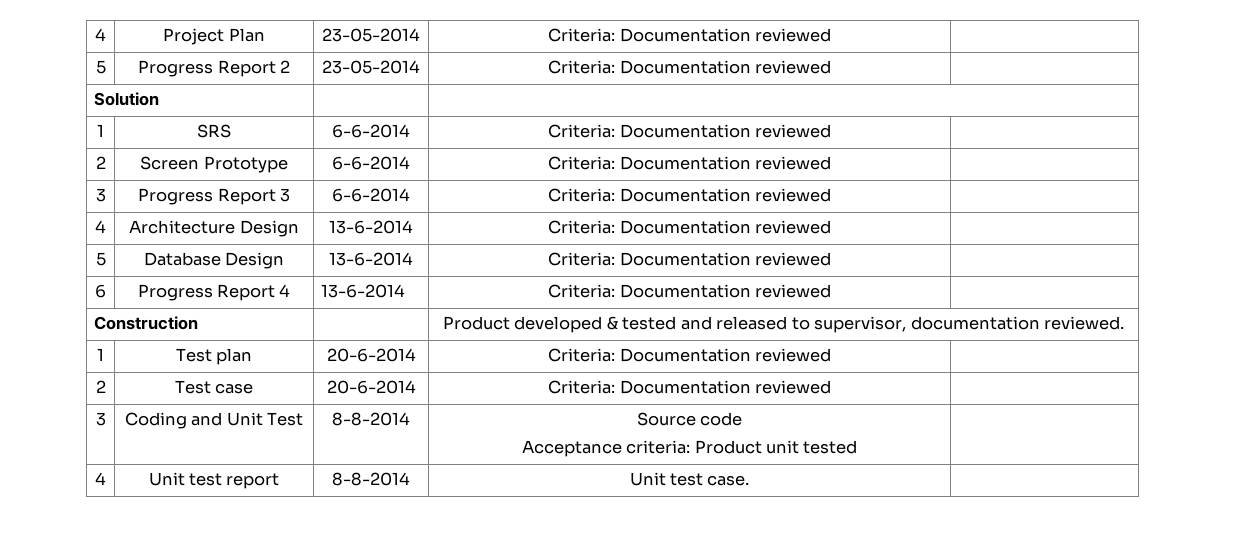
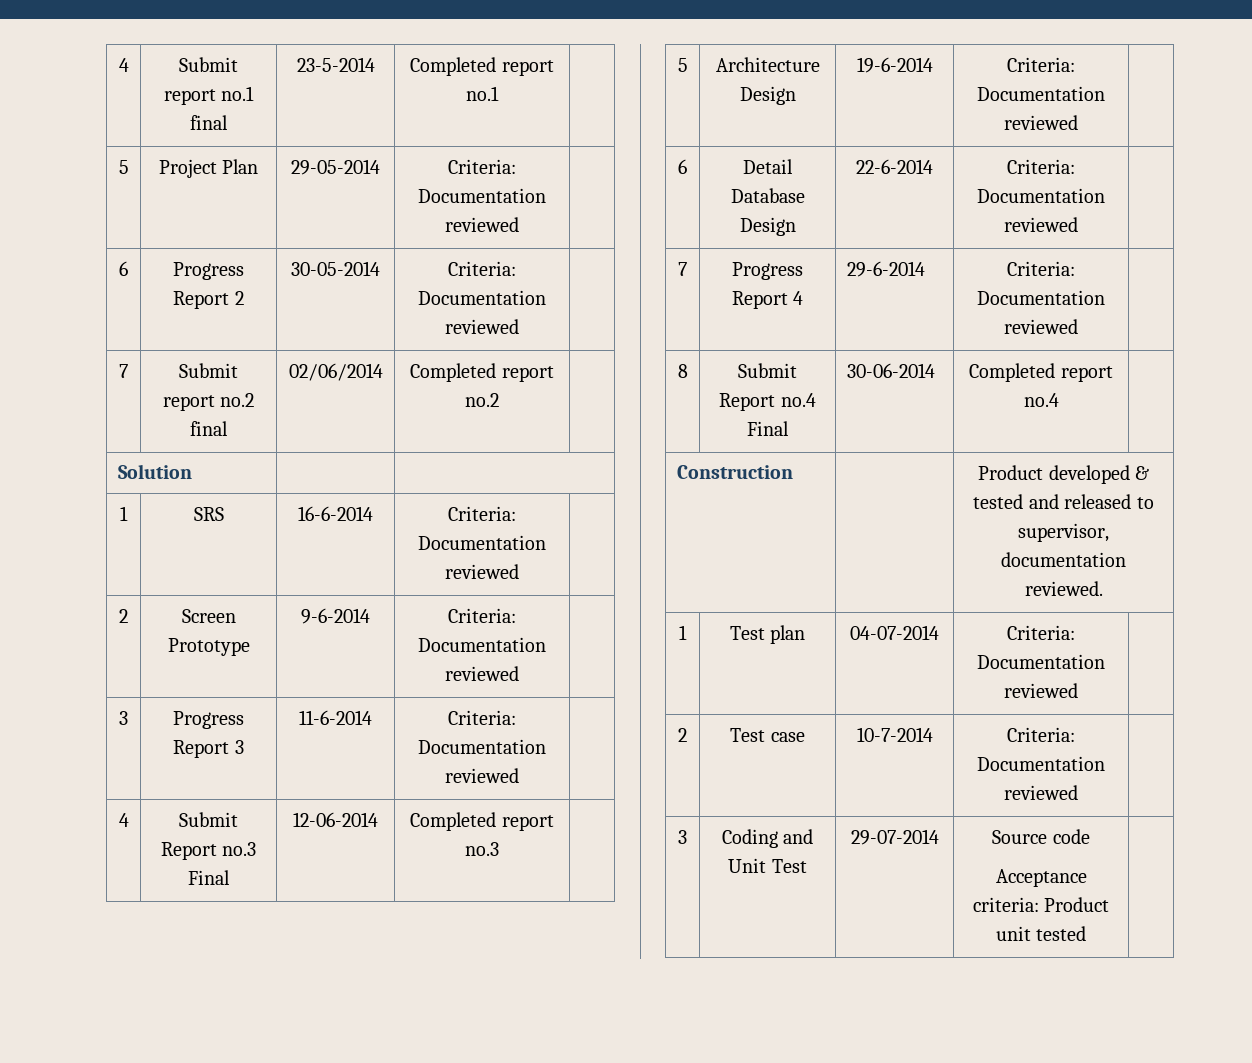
[95,28,106,41] 4 -> [118,58,129,72] [179,57,238,72] [163,86,255,105] [190,115,228,130] [296,57,375,72] [410,57,554,76] [466,86,499,101] [118,160,129,174] 4 | Submit report no.1 final | 23-5-2014 | Completed report no.1 | // 5
[322,28,420,42] [548,28,831,42] [95,60,106,74] 23-05-2014 | Criteria: Documentation reviewed | // 5 -> [291,159,380,175] [448,159,516,174] [418,188,546,203] [445,217,519,232] [119,261,128,276] 29-05-2014 | Criteria: Documentation reviewed | // 6
[322,60,420,74] [548,60,831,74] 23-05-2014 | Criteria: Documentation reviewed | -> [291,261,380,276] [448,261,516,276] [418,290,546,305] [445,319,519,334] [119,364,128,378] [179,363,238,378] [162,393,255,411] [190,421,228,436] [288,363,383,381] [410,363,554,382] [465,393,499,407] 30-05-2014 | Criteria: Documentation reviewed | // 7 | Submit report no.2 final | 02/06/2014 | Completed report no.2 |
[332,124,410,138] 6-6-2014 -> [298,506,373,521] 16-6-2014
[332,156,410,170] 6-6-2014 -> [301,608,370,624] 9-6-2014
[332,188,410,202] 6-6-2014 -> [299,710,372,725] 11-6-2014
[129,220,299,237] [329,220,413,234] [548,220,831,234] [95,252,106,266] [143,252,285,269] [329,252,413,266] [548,252,831,266] [95,284,106,298] Architecture Design | 13-6-2014 | Criteria: Documentation reviewed | // 5 | Database Design | 13-6-2014 | Criteria: Documentation reviewed | // 6 -> [179,812,238,827] [160,842,257,860] [188,870,230,885] [293,812,378,827] [410,812,554,831] [465,842,499,856] [677,58,688,72] [715,57,820,72] [739,86,796,105] [856,57,933,73] [1007,57,1075,72] [977,86,1105,101] [1004,115,1078,130] [678,159,687,174] [743,159,793,174] [730,188,805,203] [739,217,796,236] [856,159,933,174] [1007,159,1075,174] [977,188,1105,203] [1004,217,1078,232] [678,262,687,276] Submit Report no.3 Final | 12-06-2014 | Completed report no.3 | // 5 | Architecture Design | 19-6-2014 | Criteria: Documentation reviewed | // 6 | Detail Database Design | 22-6-2014 | Criteria: Documentation reviewed | // 7
[321,284,406,298] [548,284,831,298] 13-6-2014 | Criteria: Documentation reviewed | -> [846,261,925,277] [1007,261,1075,276] [977,290,1105,305] [1004,319,1078,334] [677,364,688,378] [738,363,797,378] [719,393,816,411] [747,421,789,436] [846,363,935,378] [969,363,1113,382] [1023,393,1059,407] 29-6-2014 | Criteria: Documentation reviewed | // 8 | Submit Report no.4 Final | 30-06-2014 | Completed report no.4 |
[326,348,416,362] 20-6-2014 -> [850,625,939,640] 04-07-2014
[326,380,416,394] 20-6-2014 -> [856,727,933,742] 10-7-2014
[332,412,410,426] 8-8-2014 -> [850,829,939,845] 29-07-2014
[95,472,106,485] [148,472,280,489] [332,472,410,486] [629,472,750,486] // 4 | Unit test report | 8-8-2014 | Unit test case. | -> (1087, 933) none

